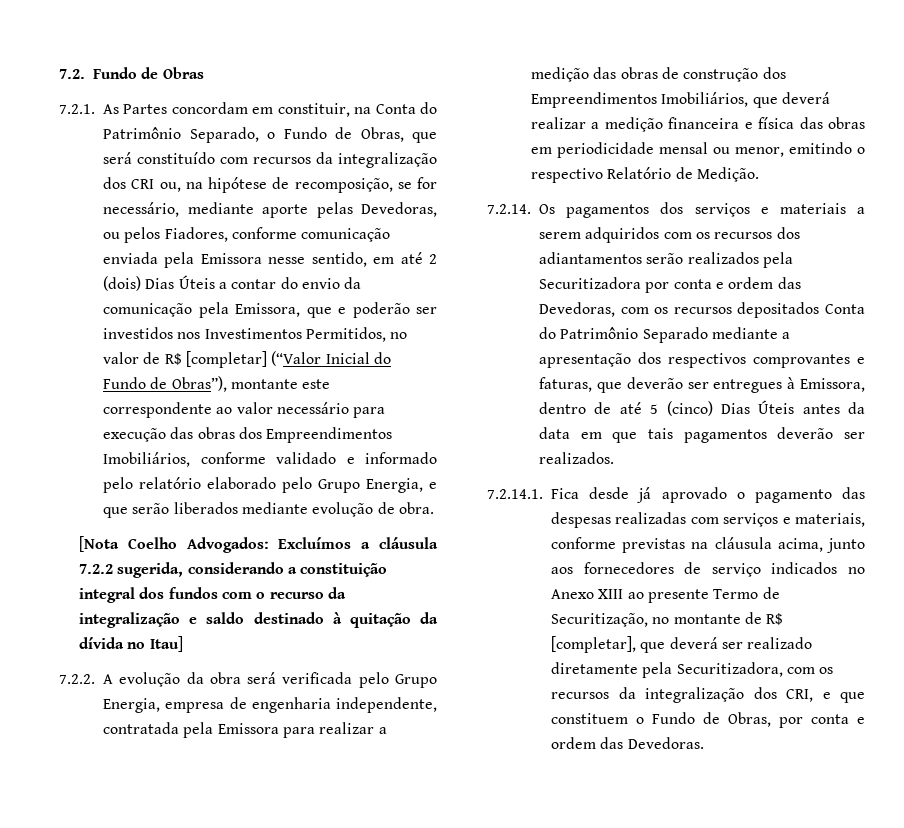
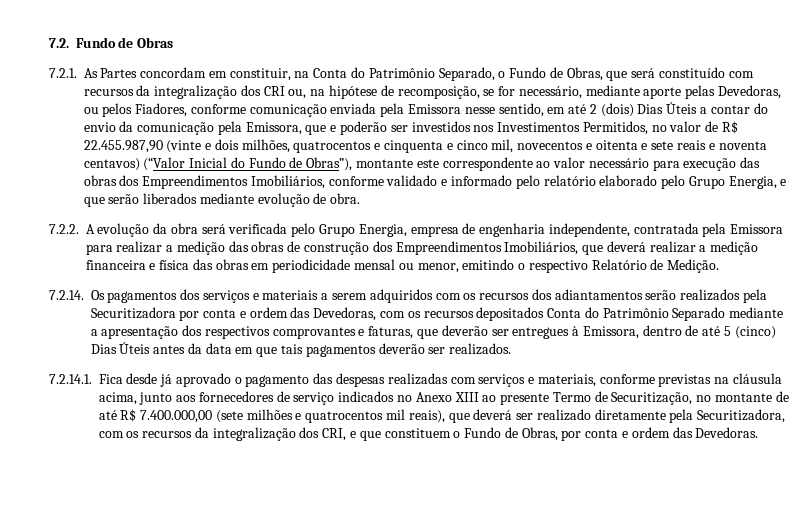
[186,351,268,368] [completar] -> [83,139,767,153] [83,158,140,171] 22.455.987,90 (vinte e dois milhões, quatrocentos e cinquenta e cinco mil, novecentos e oitenta e sete reais e noventa centavos)
[79,536,439,553] [79,562,388,578] [79,587,347,603] [79,612,439,628] [79,636,183,652] // [Nota Coelho Advogados: Excluímos a cláusula 7.2.2 sugerida, considerando a constituição integral dos fundos com o recurso da integralização e saldo destinado à quitação da dívida no Itau] -> (361, 198) none
[766,613,784,625] [551,636,637,653] R$ [completar], -> [98,409,445,423] até R$ 7.400.000,00 (sete milhões e quatrocentos mil reais),

